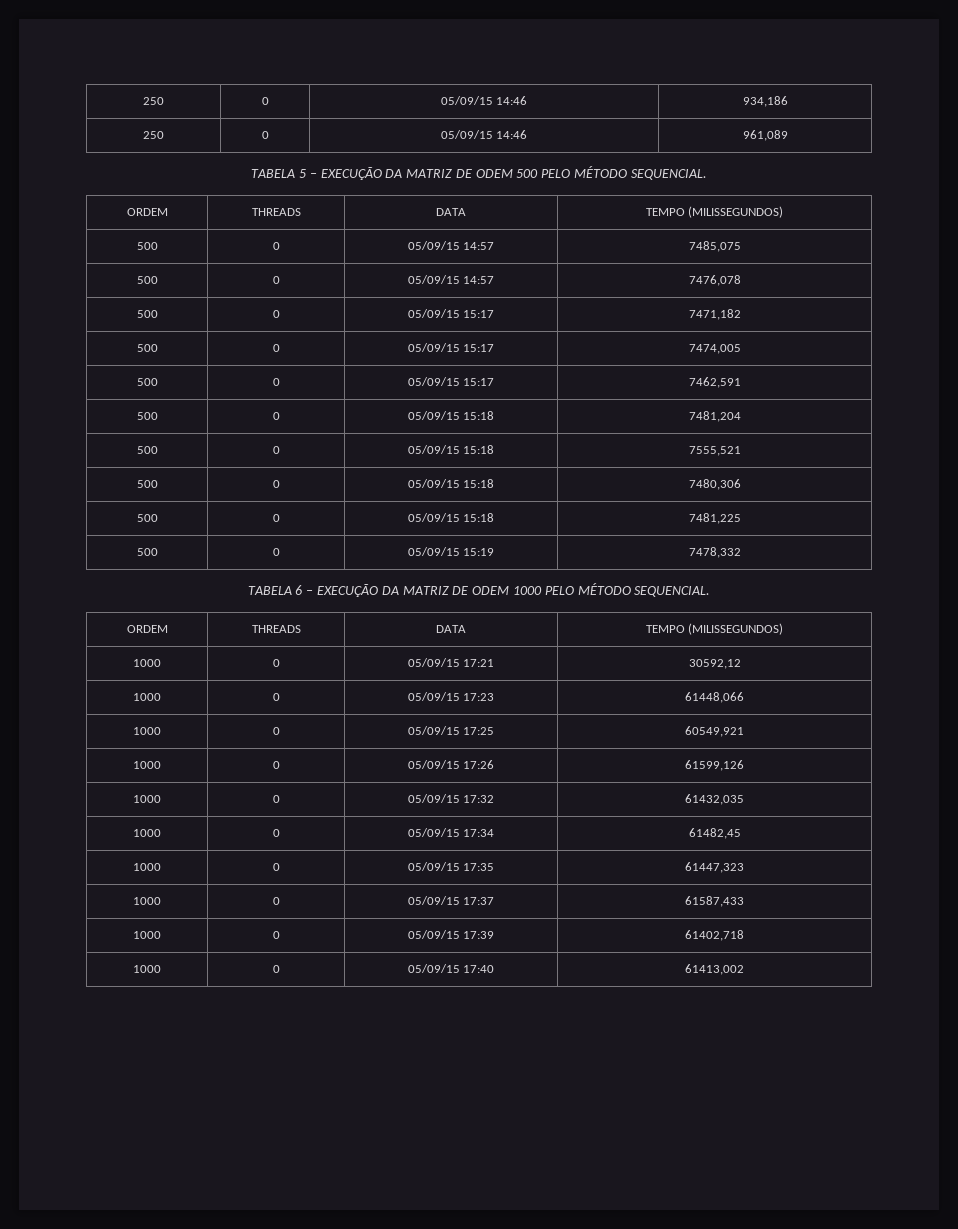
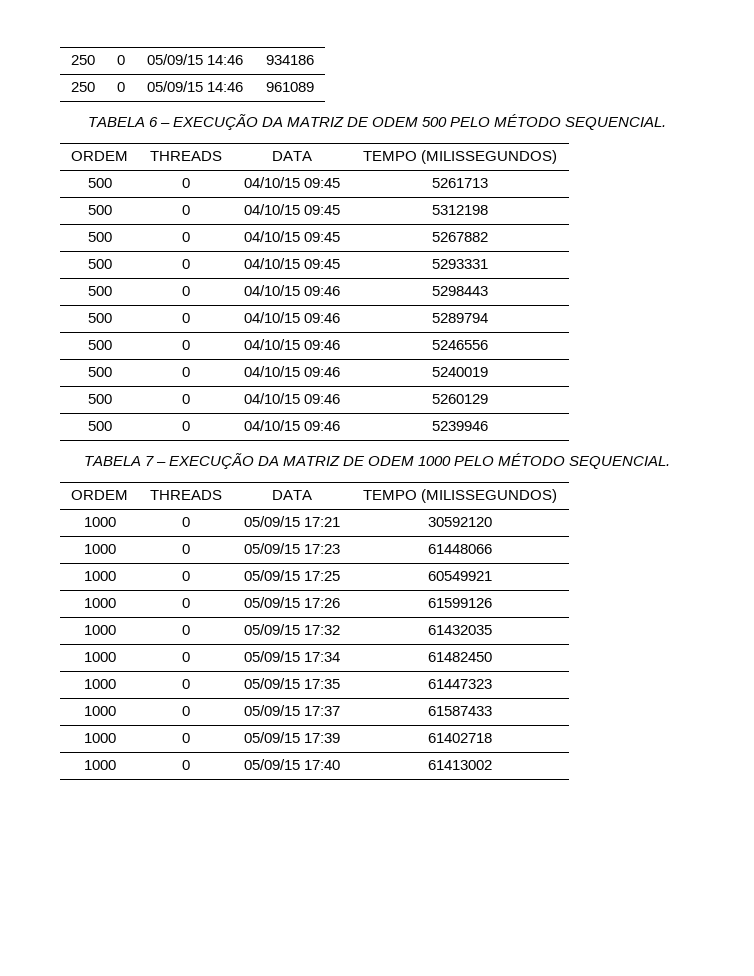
[143,97,164,105] [261,97,269,105] [440,96,528,105] [742,96,788,107] [143,131,164,139] [261,131,269,139] [440,130,528,139] [742,130,788,141] [251,169,306,178] 250 | 0 | 05/09/15 14:46 | 934,186 // 250 | 0 | 05/09/15 14:46 | 961,089 // TABELA 5 -> [71,55,95,65] [116,55,125,65] [146,54,244,65] [265,55,314,65] [71,82,95,92] [116,82,125,92] [146,81,244,92] [265,82,314,92] [87,117,158,127] 250 | 0 | 05/09/15 14:46 | 934186 // 250 | 0 | 05/09/15 14:46 | 961089 // TABELA 6
[407,241,495,250] [688,241,741,252] [136,276,158,284] [272,276,280,284] [407,275,495,284] [688,275,741,286] [136,310,158,318] [272,310,280,318] [407,309,495,318] [688,309,741,320] [136,344,158,352] [272,344,280,352] [407,343,495,352] [688,344,741,354] [136,378,158,386] [272,378,280,386] [407,377,495,386] [688,377,741,388] [136,412,158,420] [272,412,280,420] [407,411,495,420] [688,411,741,422] [136,446,158,454] [272,446,280,454] [407,445,495,454] [688,446,741,456] [136,480,158,488] [272,480,280,488] [407,479,495,488] [688,479,741,490] [136,514,158,522] [272,514,280,522] [407,513,495,522] [688,513,741,524] [136,548,158,556] [272,548,280,556] [407,547,495,556] [688,547,741,558] [247,585,303,595] 05/09/15 14:57 | 7485,075 // 500 | 0 | 05/09/15 14:57 | 7476,078 // 500 | 0 | 05/09/15 15:17 | 7471,182 // 500 | 0 | 05/09/15 15:17 | 7474,005 // 500 | 0 | 05/09/15 15:17 | 7462,591 // 500 | 0 | 05/09/15 15:18 | 7481,204 // 500 | 0 | 05/09/15 15:18 | 7555,521 // 500 | 0 | 05/09/15 15:18 | 7480,306 // 500 | 0 | 05/09/15 15:18 | 7481,225 // 500 | 0 | 05/09/15 15:19 | 7478,332 // TABELA 6 -> [243,177,341,188] [432,178,488,188] [87,205,112,215] [181,205,190,215] [243,204,341,215] [432,205,488,215] [87,232,112,242] [181,232,190,242] [243,231,341,242] [432,232,488,242] [87,259,112,269] [181,259,190,269] [243,258,341,269] [432,259,488,269] [87,286,112,296] [181,286,190,296] [243,285,341,296] [432,286,488,296] [87,313,112,323] [181,313,190,323] [243,312,341,323] [432,313,488,323] [87,340,112,350] [181,340,190,350] [243,339,341,350] [432,340,488,350] [87,367,112,377] [181,367,190,377] [243,366,341,377] [432,367,488,377] [87,394,112,404] [181,394,190,404] [243,393,341,404] [432,394,488,404] [87,421,112,431] [181,421,190,431] [243,420,341,431] [432,421,488,431] [83,456,154,466] 04/10/15 09:45 | 5261713 // 500 | 0 | 04/10/15 09:45 | 5312198 // 500 | 0 | 04/10/15 09:45 | 5267882 // 500 | 0 | 04/10/15 09:45 | 5293331 // 500 | 0 | 04/10/15 09:46 | 5298443 // 500 | 0 | 04/10/15 09:46 | 5289794 // 500 | 0 | 04/10/15 09:46 | 5246556 // 500 | 0 | 04/10/15 09:46 | 5240019 // 500 | 0 | 04/10/15 09:46 | 5260129 // 500 | 0 | 04/10/15 09:46 | 5239946 // TABELA 7
[688,659,741,669] 30592,12 -> [428,517,492,527] 30592120
[685,692,744,703] 61448,066 -> [428,544,492,554] 61448066
[685,726,744,737] 60549,921 -> [428,571,492,581] 60549921
[685,760,744,771] 61599,126 -> [428,598,492,608] 61599126
[685,794,744,805] 61432,035 -> [428,625,492,635] 61432035
[688,828,741,839] 61482,45 -> [428,652,492,662] 61482450
[685,862,744,873] 61447,323 -> [428,679,492,689] 61447323
[685,896,744,907] 61587,433 -> [428,706,492,716] 61587433
[685,930,744,941] 61402,718 -> [428,733,492,743] 61402718
[685,964,744,975] 61413,002 -> [428,760,492,770] 61413002

